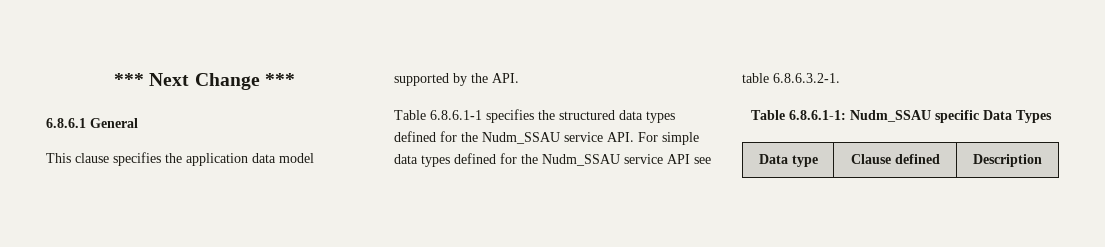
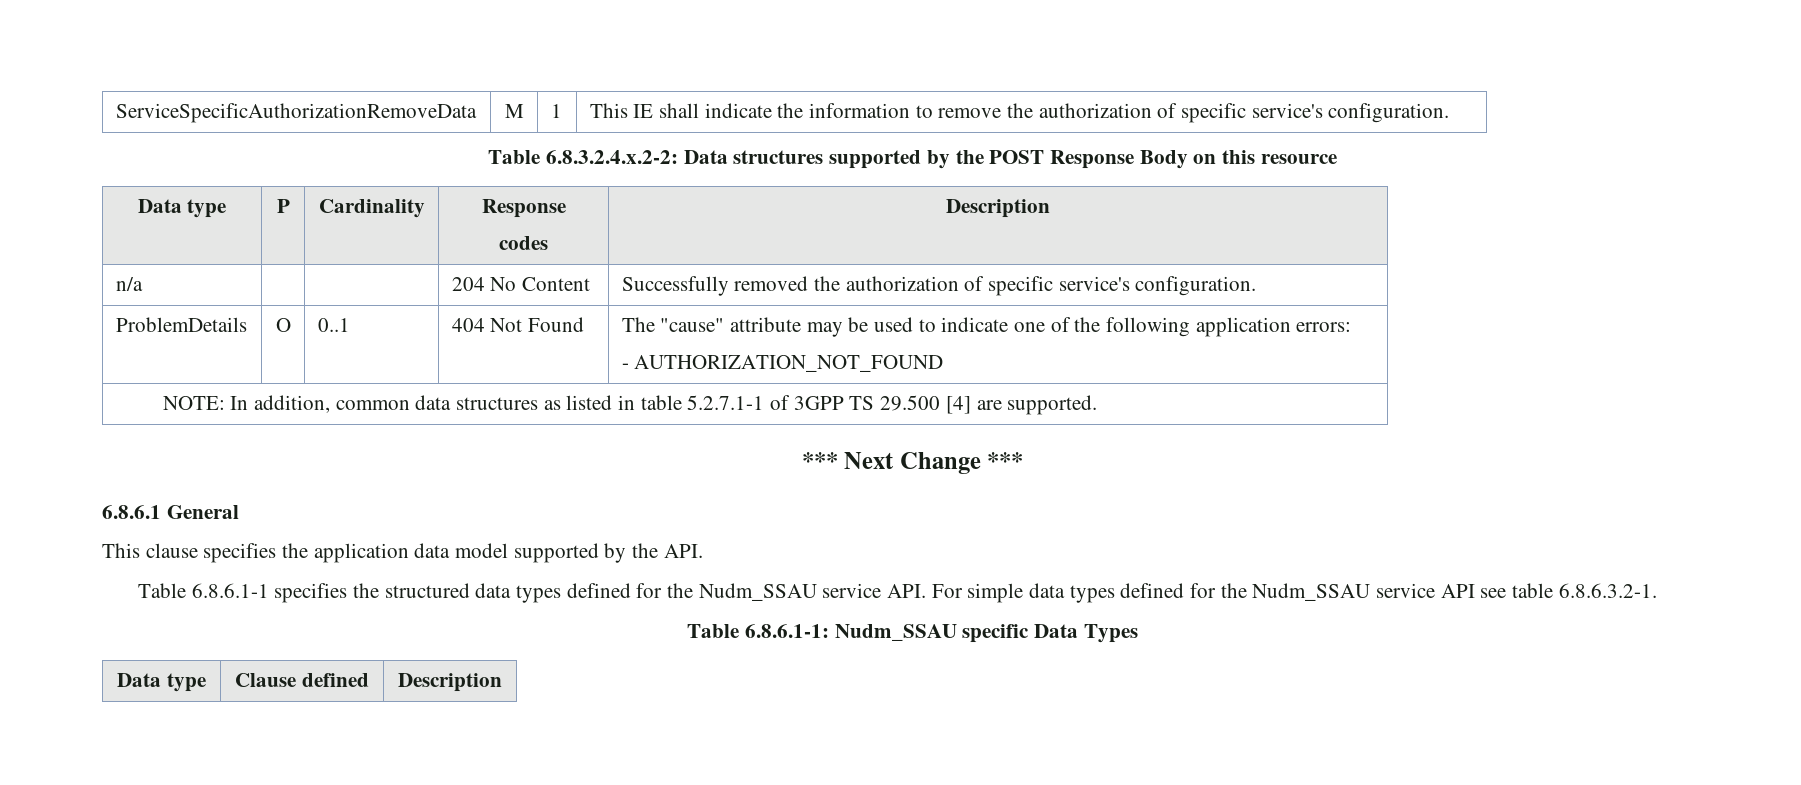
(114, 79) none -> [115,103,477,123] [504,104,524,118] [550,104,562,118] [589,103,1450,123] [488,150,1337,169] [137,199,227,218] [276,199,290,213] [318,199,425,218] [481,199,566,218] [499,236,548,250] [946,199,1050,218] [115,277,143,291] [451,277,590,291] [621,276,1257,296] [115,317,247,332] [275,318,291,332] [317,318,350,332] [451,317,584,332] [621,317,1352,337] [621,355,944,372] [162,395,1098,415] ServiceSpecificAuthorizationRemoveData | M | 1 | This IE shall indicate the information to remove the authorization of specific service's configuration. // Table 6.8.3.2.4.x.2-2: Data structures supported by the POST Response Body on this resource // Data type | P | Cardinality | Response // codes | Description // n/a | | | 204 No Content | Successfully removed the authorization of specific service's configuration. // ProblemDetails | O | 0..1 | 404 Not Found | The "cause" attribute may be used to indicate one of the following application errors: // - AUTHORIZATION_NOT_FOUND // NOTE: In addition, common data structures as listed in table 5.2.7.1-1 of 3GPP TS 29.500 [4] are supported. //

